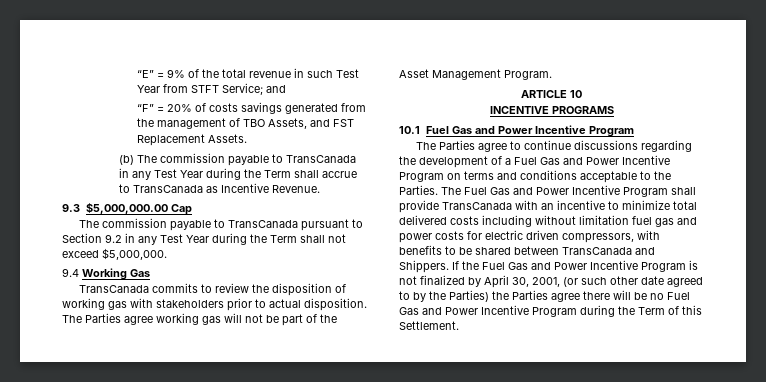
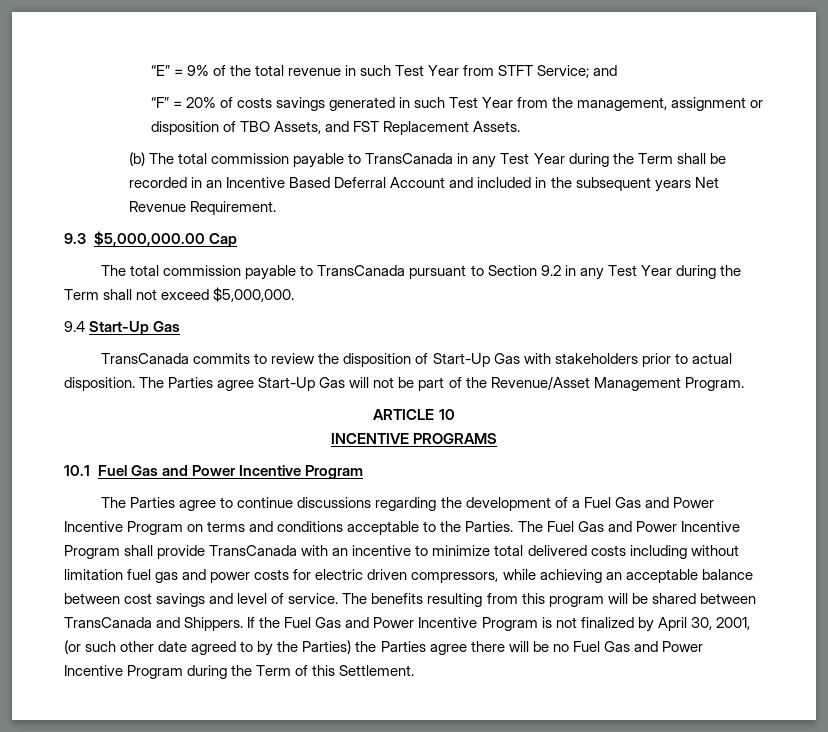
[341,103,367,112] [137,118,227,129] from the management -> [399,97,764,111] [150,121,219,135] in such Test Year from the management, assignment or disposition
(157, 159) none -> [178,153,208,164] total
[321,171,357,178] [118,183,320,193] accrue to TransCanada as Incentive Revenue. -> [709,153,726,164] [129,177,719,192] [129,201,277,215] be recorded in an Incentive Based Deferral Account and included in the subsequent years Net Revenue Requirement.
(99, 224) none -> [130,265,160,276] total
[82,268,127,280] Working -> [89,321,150,335] Start-Up
[62,298,127,310] working gas -> [432,353,520,367] Start-Up Gas
[156,313,221,325] working gas -> [258,377,346,391] Start-Up Gas
[399,69,429,78] Asset -> [490,376,590,390] Revenue/Asset
[637,230,660,240] [399,245,456,255] with benefits to -> [502,569,753,583] [64,593,628,607] while achieving an acceptable balance between cost savings and level of service. The benefits resulting from this program will

